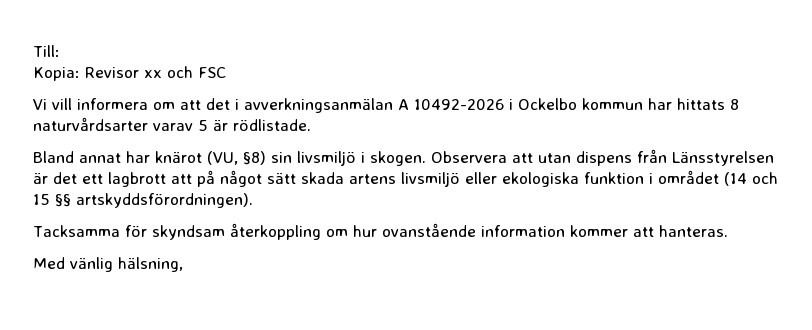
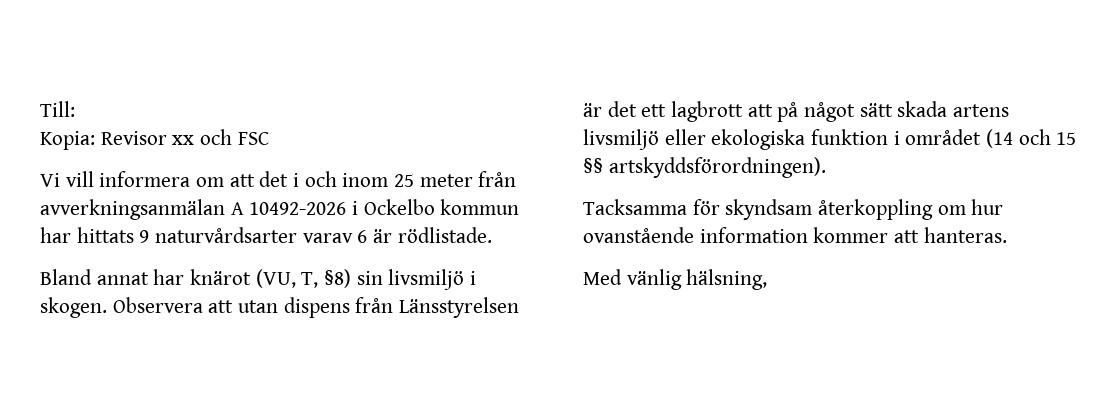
(239, 104) none -> [304,171,517,187] och inom 25 meter från
[730,99,739,110] 8 -> [139,230,150,243] 9
[198,120,208,131] 5 -> [357,230,368,243] 6
(238, 158) none -> [301,272,319,288] T,

